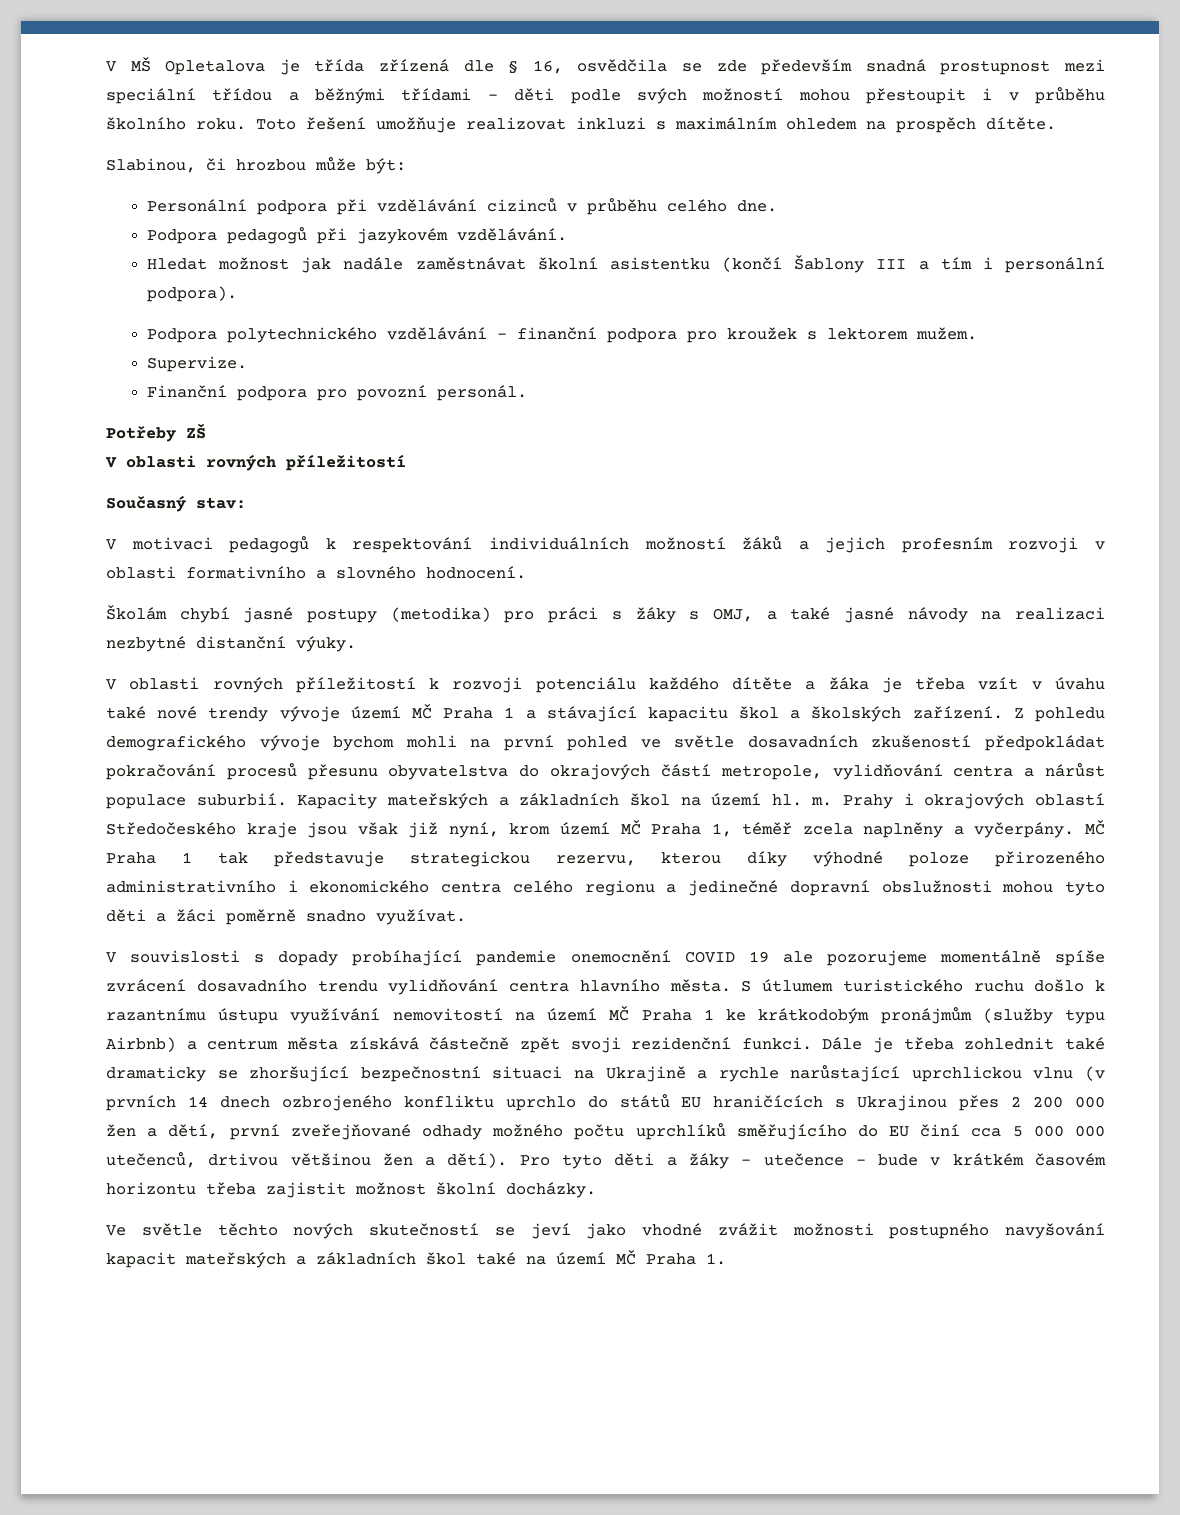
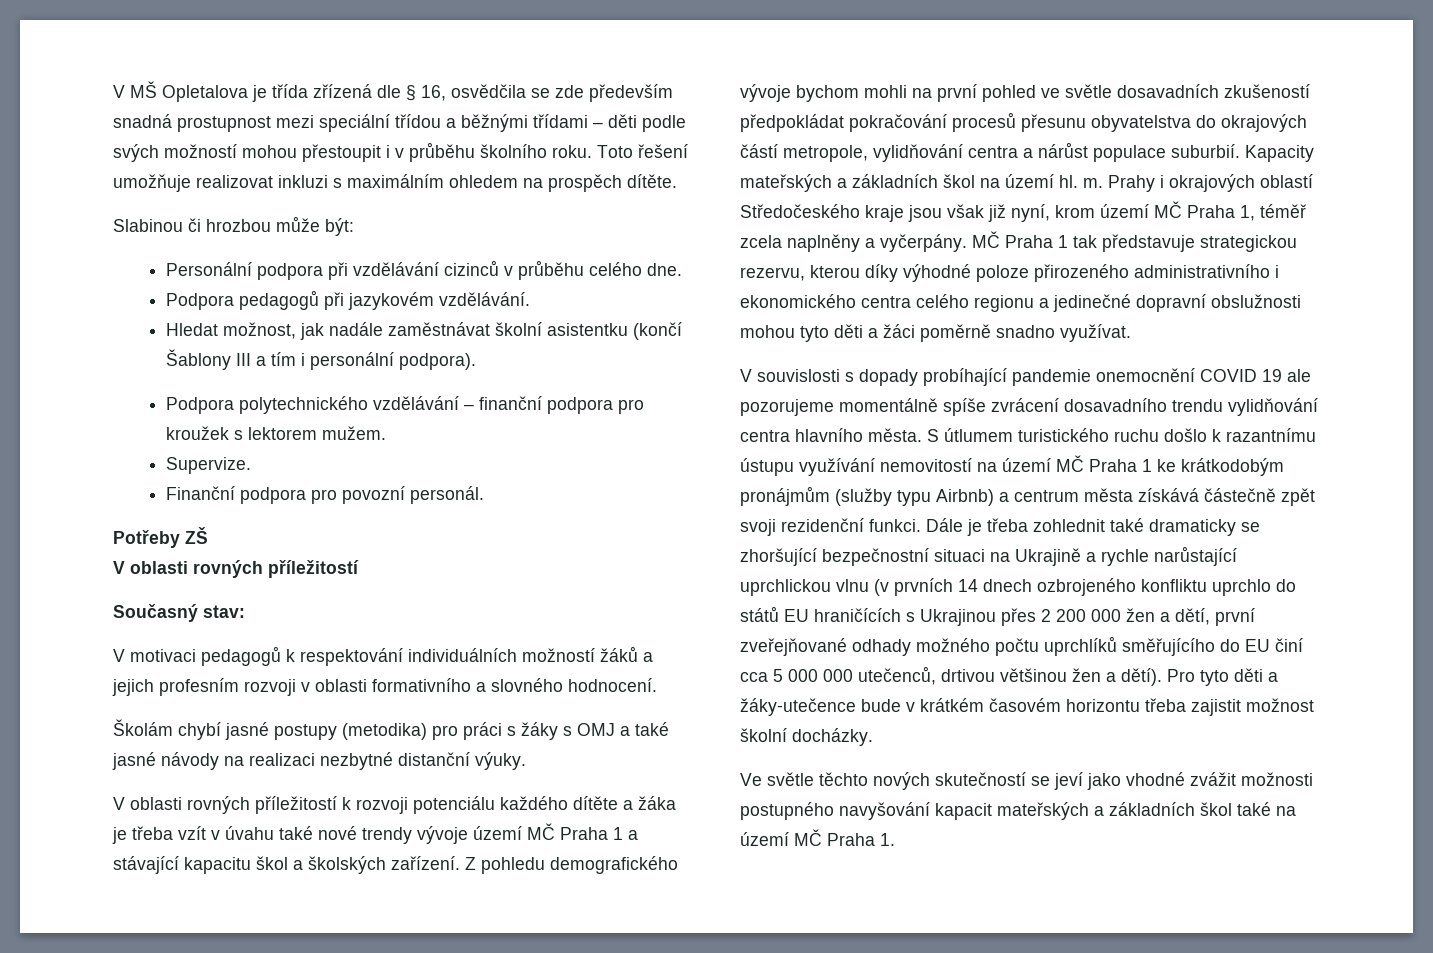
[106,158,196,173] Slabinou, -> [113,219,183,232] Slabinou
[218,257,290,270] možnost -> [223,322,297,339] možnost,
[712,608,753,622] OMJ, -> [577,723,615,736] OMJ
[688,1153,866,1169] žáky - utečence - -> [740,698,856,716] žáky-utečence

